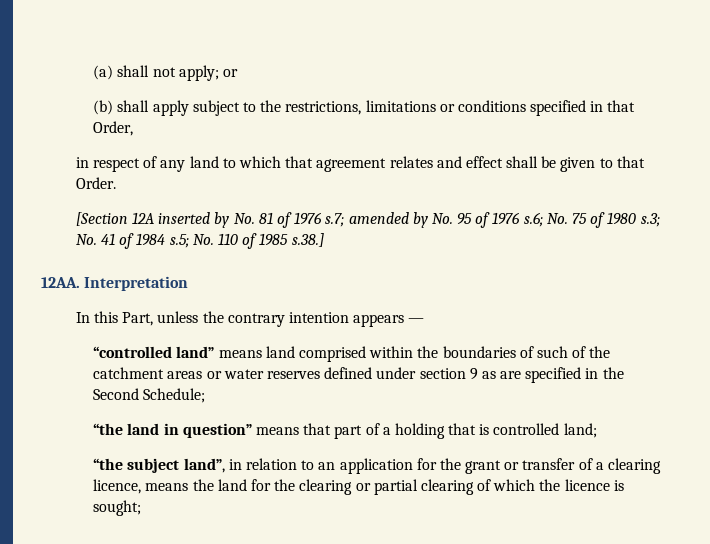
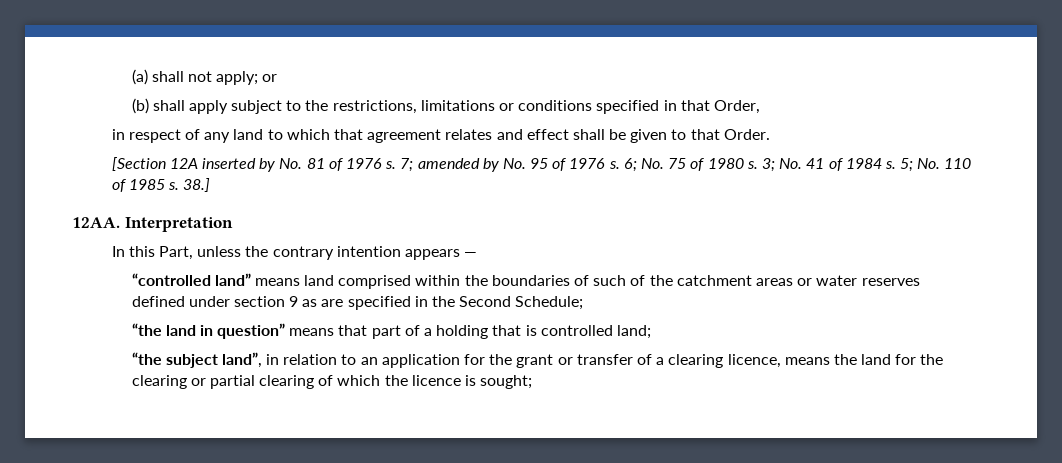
[325,213,345,227] s.7; -> [385,158,414,172] s. 7;
[523,212,543,227] s.6; -> [608,158,637,172] s. 6;
[640,213,660,227] s.3; -> [746,158,775,172] s. 3;
[169,234,189,248] s.5; -> [884,158,914,172] s. 5;
[291,233,324,247] s.38.] -> [168,178,211,192] s. 38.]

